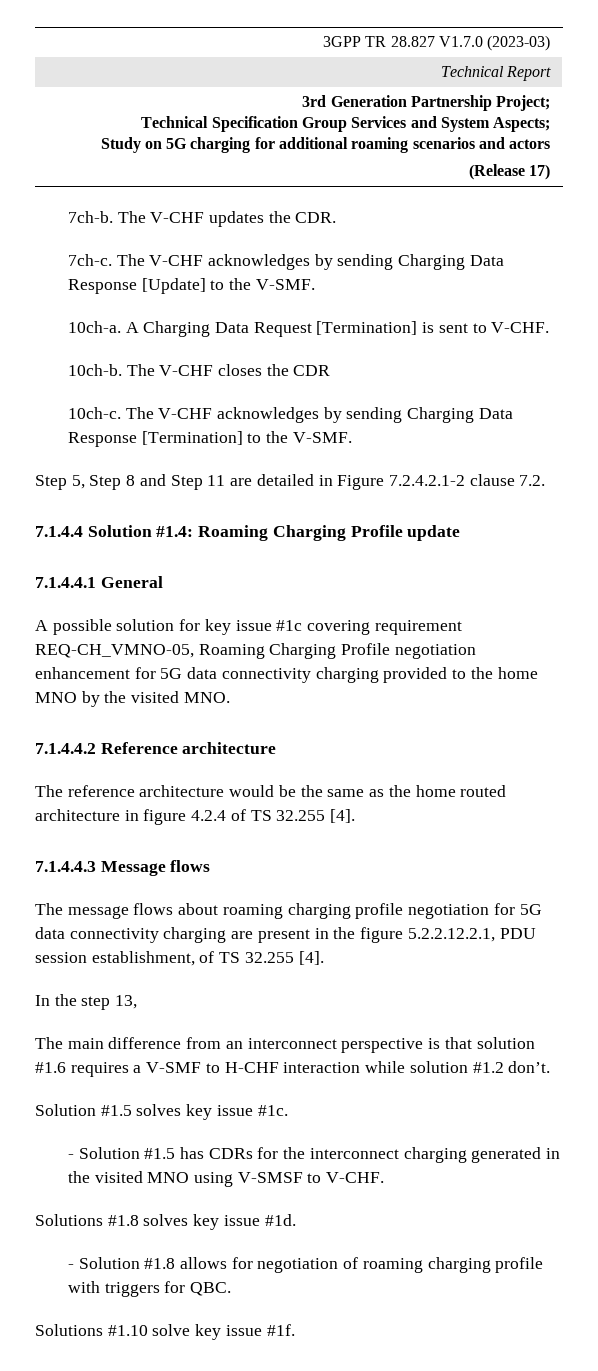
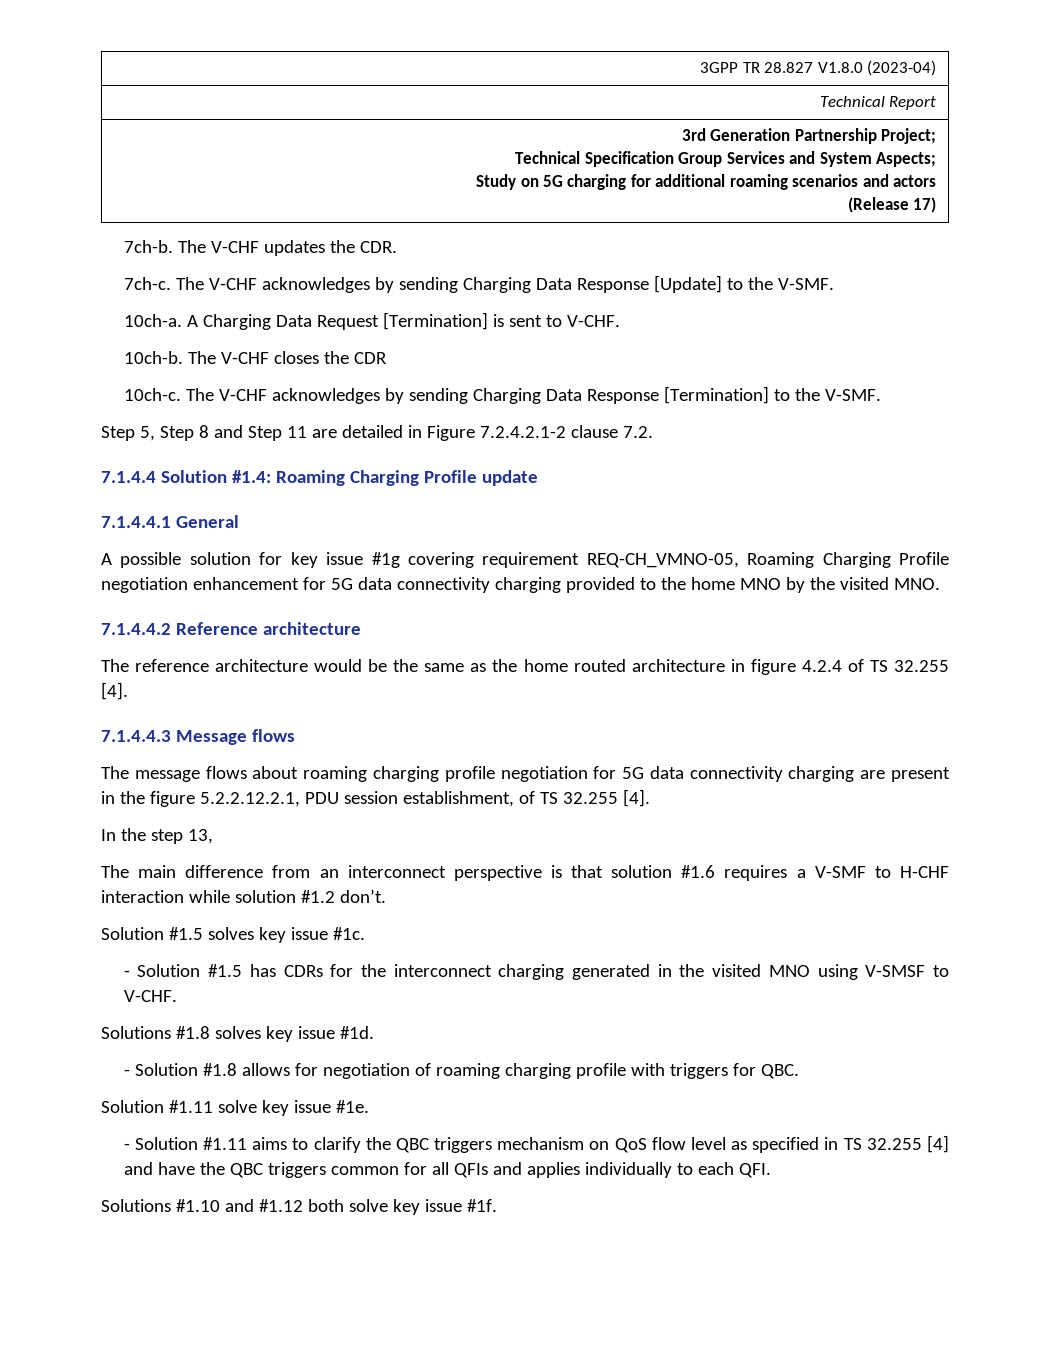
[439,35,551,51] V1.7.0 (2023-03) -> [817,60,937,76] V1.8.0 (2023-04)
[276,620,303,631] #1c -> [371,552,400,568] #1g
(232, 1289) none -> [101,1100,369,1116] [123,1135,949,1153] [123,1162,771,1178] // Solution #1.11 solve key issue #1e. // - Solution #1.11 aims to clarify the QBC triggers mechanism on QoS flow level as specified in TS 32.255 [4] and have the QBC triggers common for all QFIs and applies individually to each QFI.
(148, 1330) none -> [224,1199,344,1212] and #1.12 both

